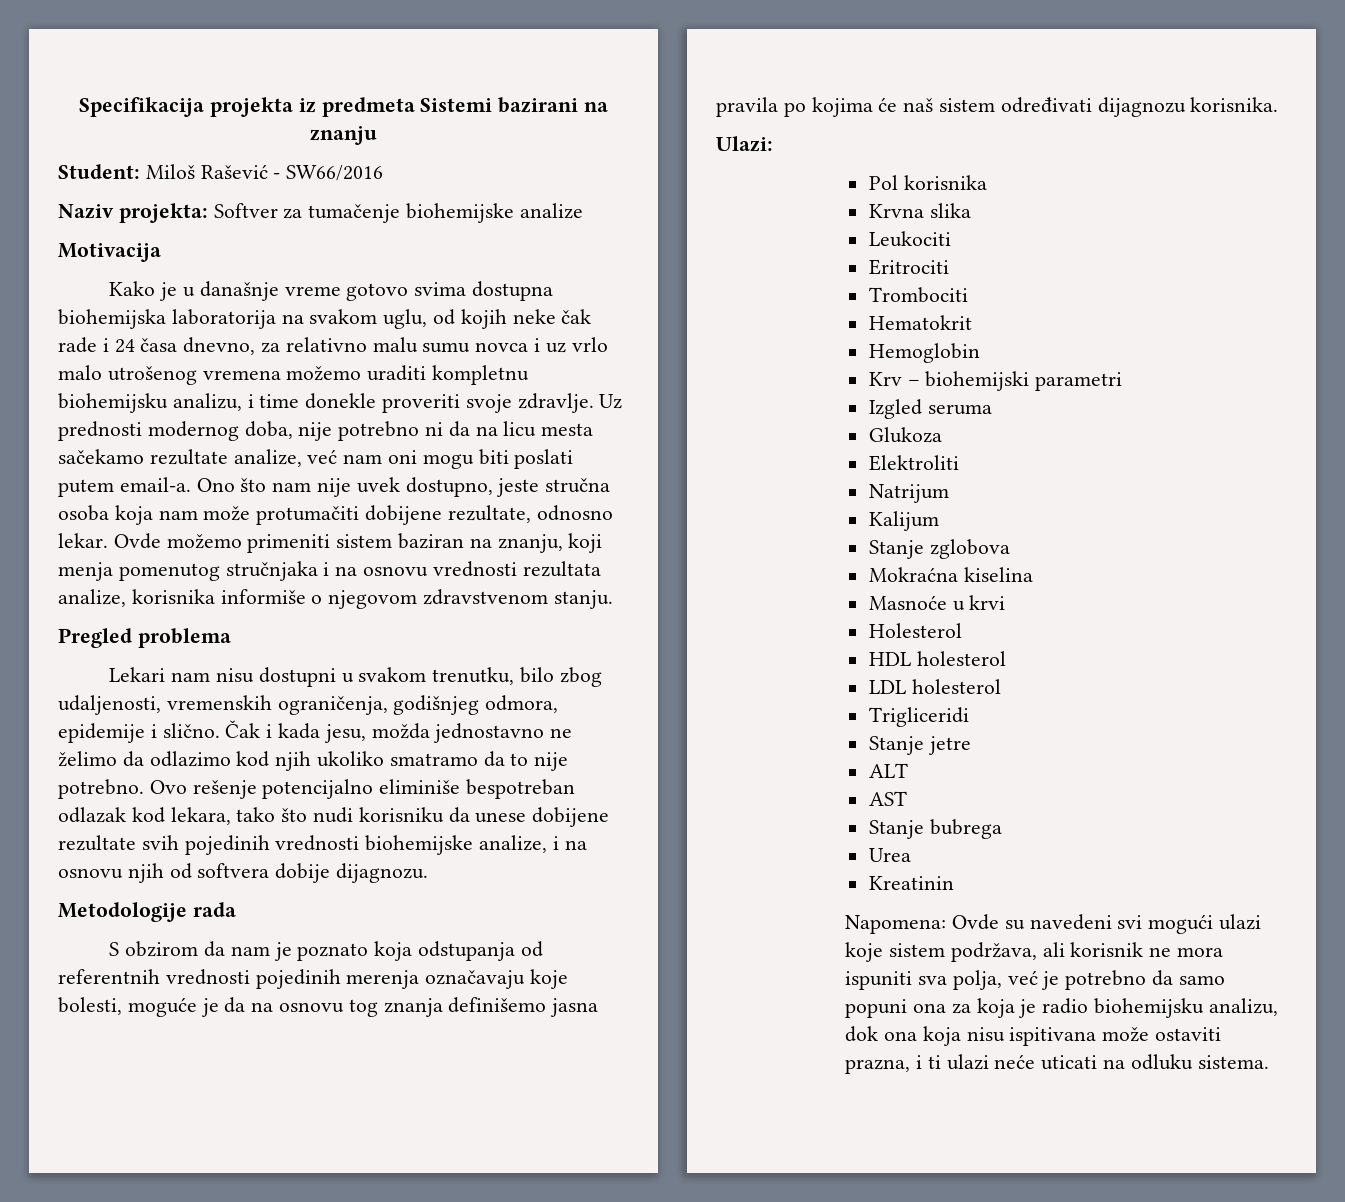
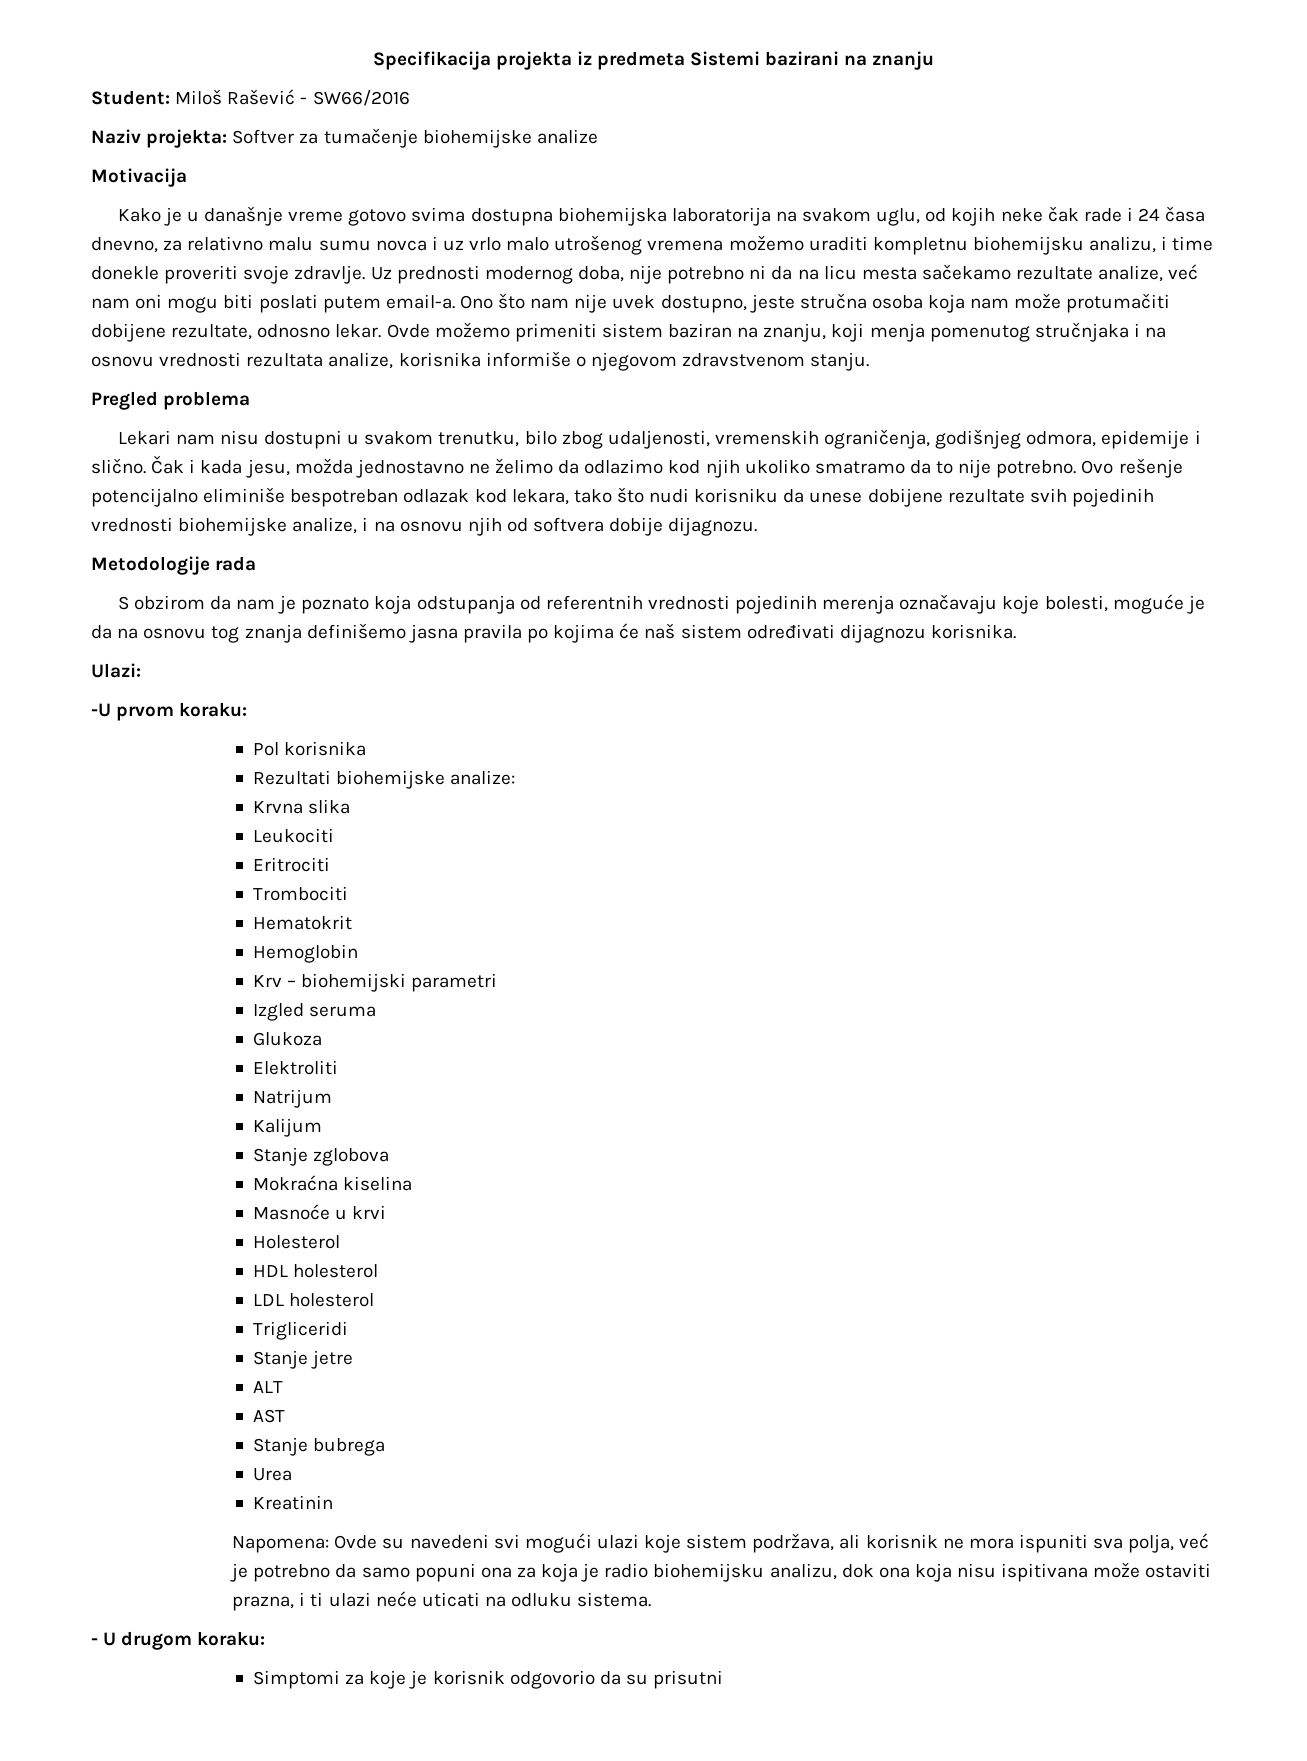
(773, 144) none -> [91,702,248,721] // -U prvom koraku:
(987, 182) none -> [253,770,516,789] // Rezultati biohemijske analize:
(1269, 1062) none -> [91,1631,266,1650] [253,1670,724,1689] // - U drugom koraku: // Simptomi za koje je korisnik odgovorio da su prisutni

